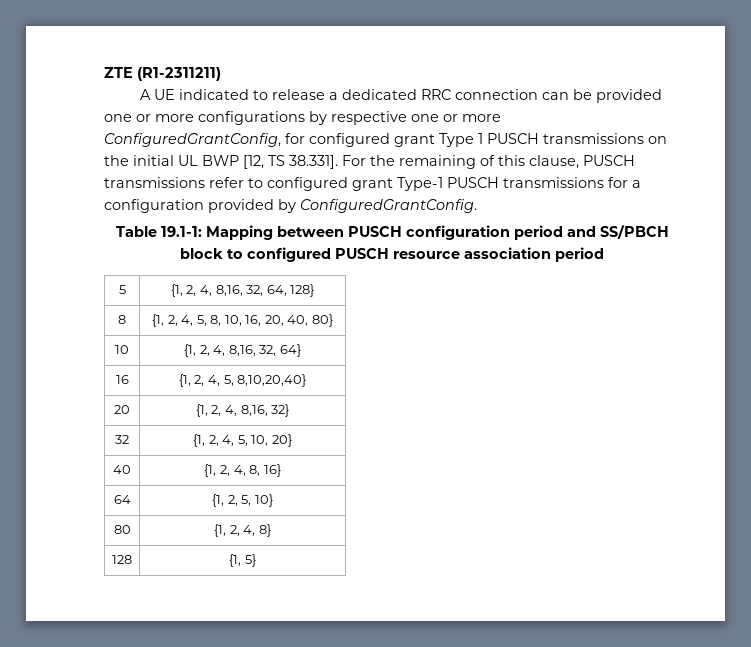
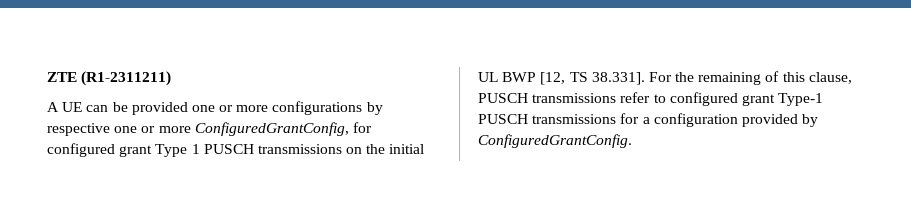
[179,89,539,100] indicated to release a dedicated RRC connection -> (83, 107) none
[115,225,669,240] [180,247,604,262] [118,285,126,294] [170,284,315,297] [118,315,126,324] [152,314,333,327] [115,345,129,354] [184,344,301,357] [115,375,129,384] [178,374,307,387] [114,405,130,414] [195,404,290,417] [115,435,129,444] [193,434,292,447] [113,465,131,474] [204,464,281,477] [113,495,131,504] [212,494,273,507] [113,525,131,534] [214,524,271,537] [112,555,132,564] [229,554,256,567] // Table 19.1-1: Mapping between PUSCH configuration period and SS/PBCH block to configured PUSCH resource association period // 5 | {1, 2, 4, 8,16, 32, 64, 128} // 8 | {1, 2, 4, 5, 8, 10, 16, 20, 40, 80} // 10 | {1, 2, 4, 8,16, 32, 64} // 16 | {1, 2, 4, 5, 8,10,20,40} // 20 | {1, 2, 4, 8,16, 32} // 32 | {1, 2, 4, 5, 10, 20} // 40 | {1, 2, 4, 8, 16} // 64 | {1, 2, 5, 10} // 80 | {1, 2, 4, 8} // 128 | {1, 5} -> (632, 141) none

